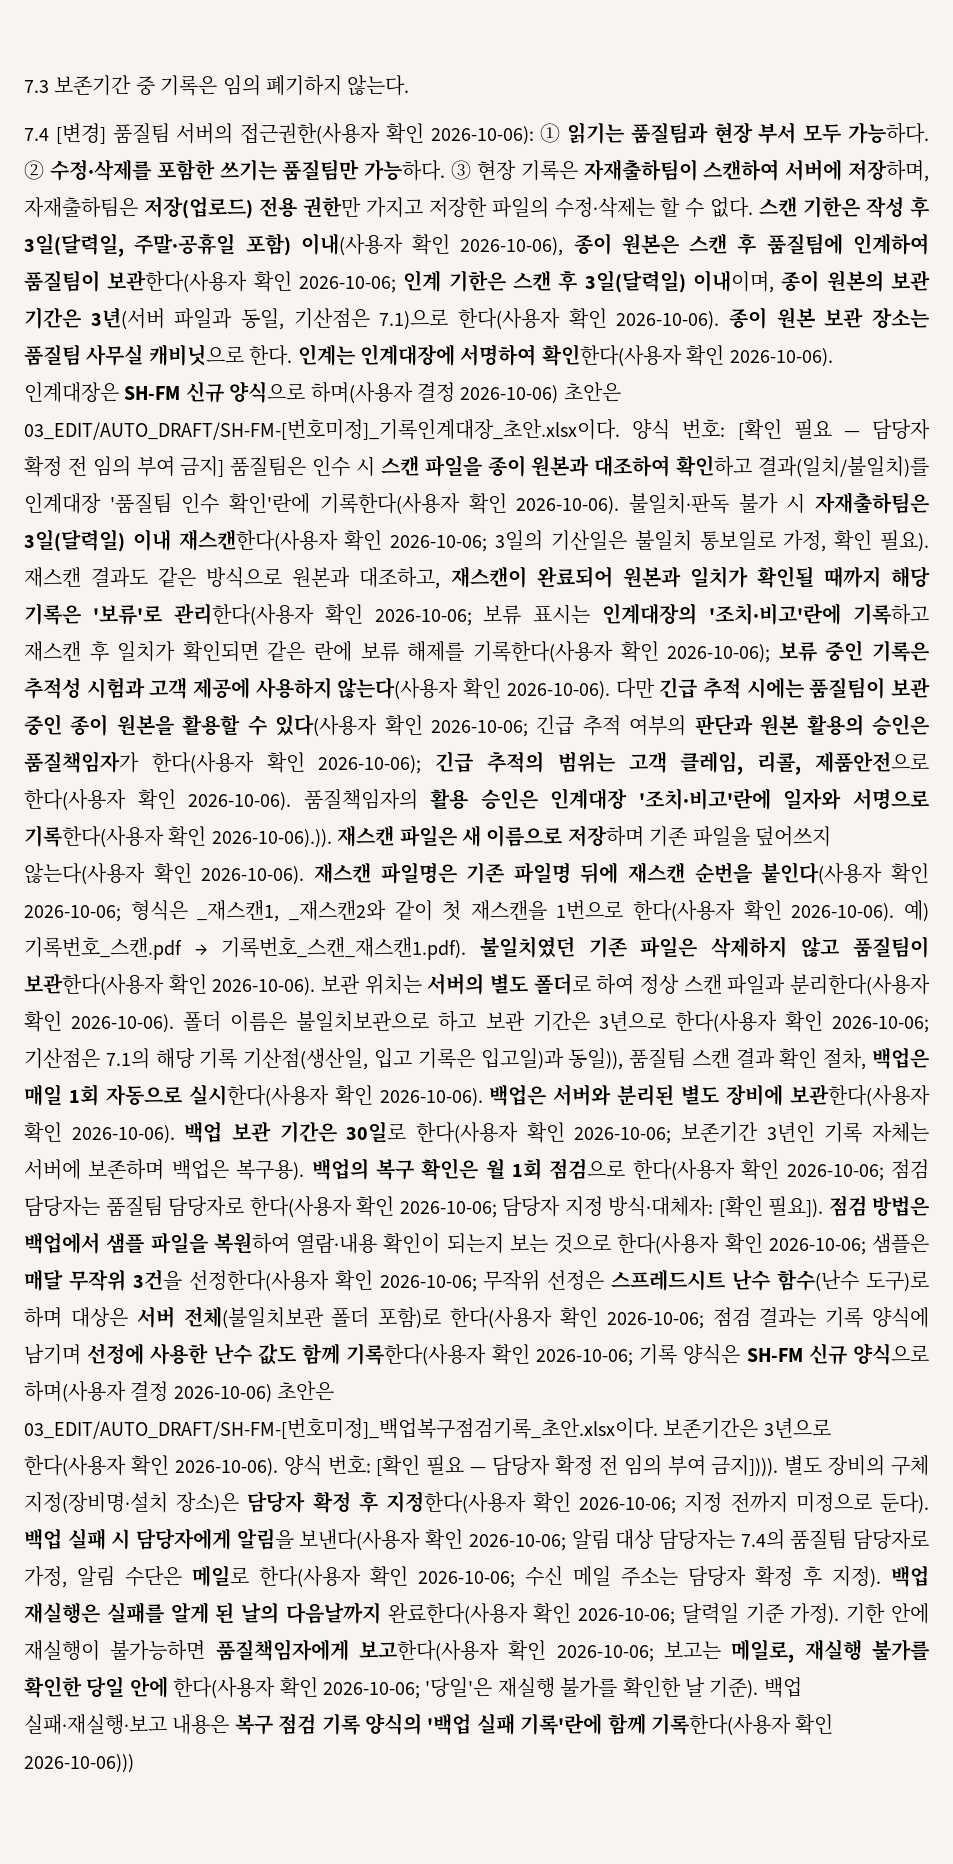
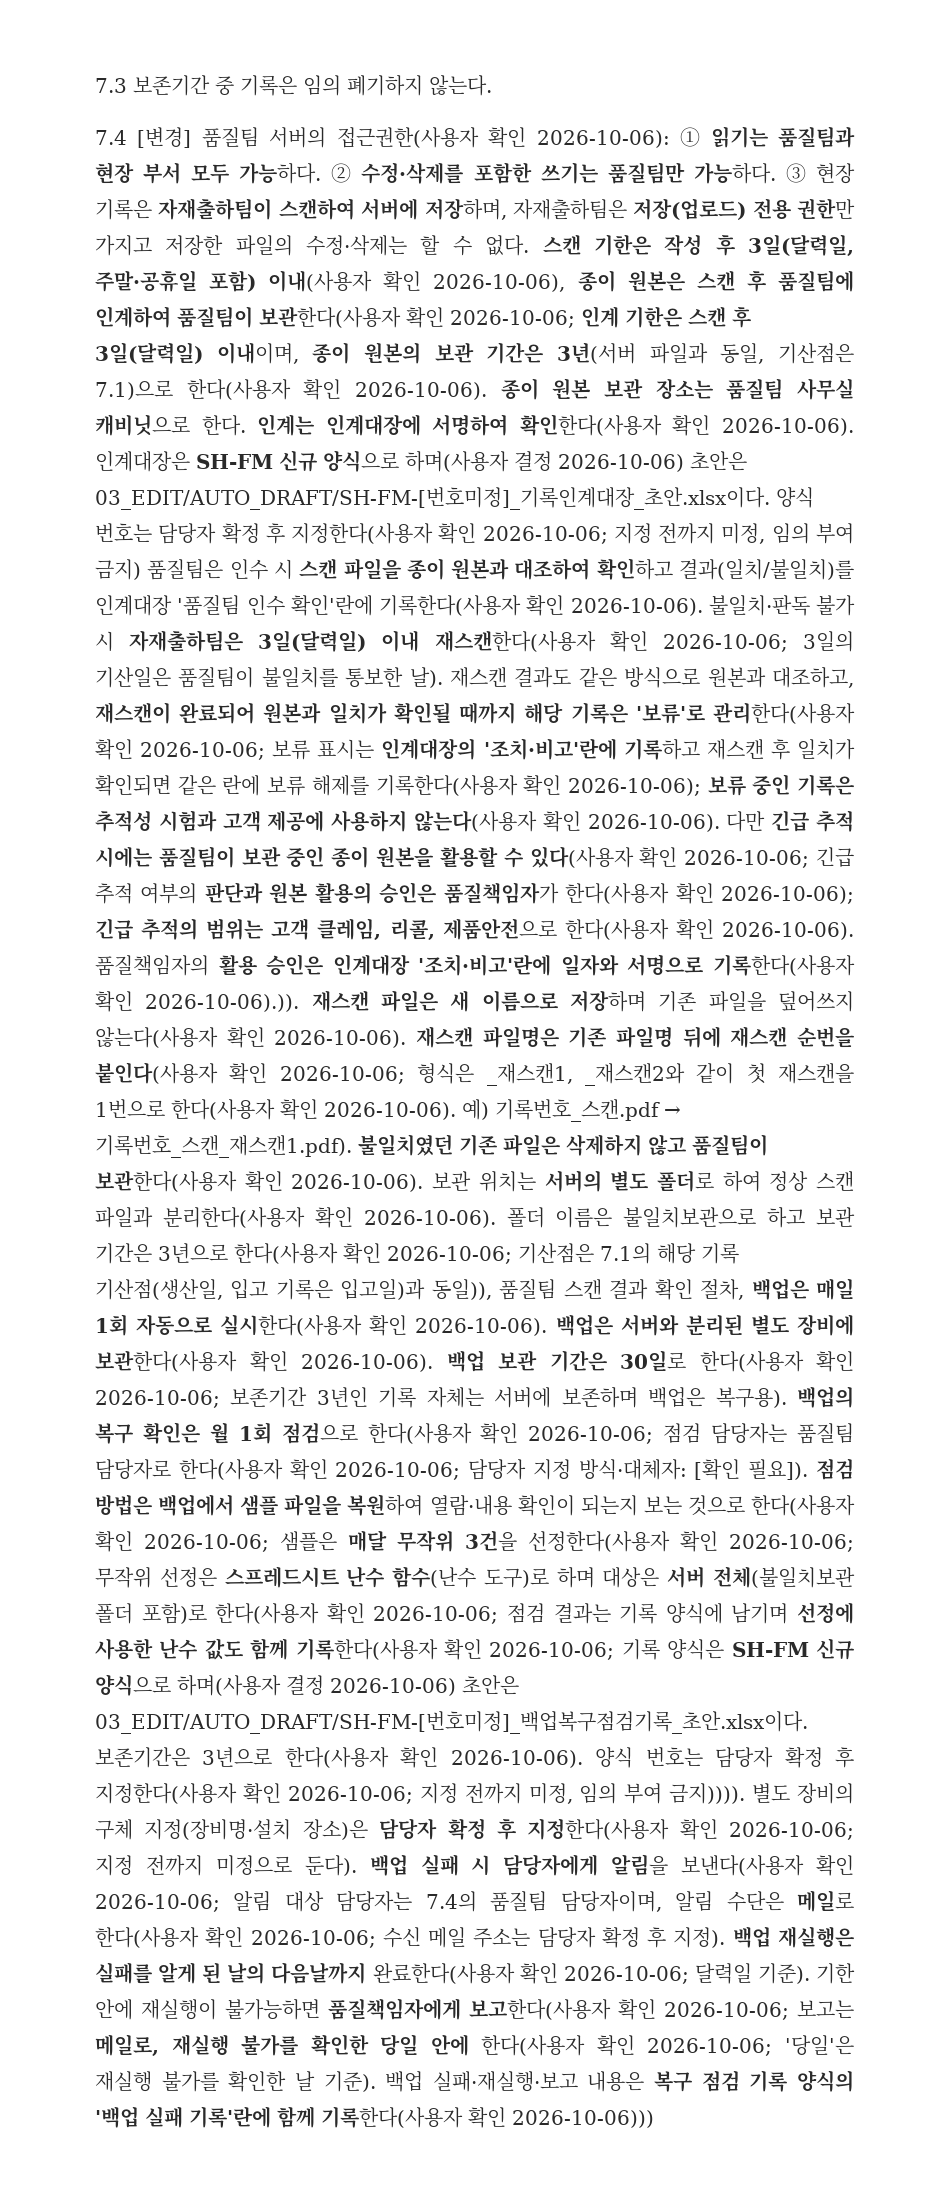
[682,419,930,440] [24,456,225,477] 번호: [확인 필요 — 담당자 확정 전 임의 부여 금지] -> [95,523,854,544] [95,559,141,580] 번호는 담당자 확정 후 지정한다(사용자 확인 2026-10-06; 지정 전까지 미정, 임의 부여 금지)
[634,530,930,552] 불일치 통보일로 가정, 확인 필요). -> [178,667,443,688] 품질팀이 불일치를 통보한 날).
[327,1455,779,1477] 번호: [확인 필요 — 담당자 확정 전 임의 부여 금지]))). -> [645,1747,855,1768] [95,1783,746,1804] 번호는 담당자 확정 후 지정한다(사용자 확인 2026-10-06; 지정 전까지 미정, 임의 부여 금지)))).
[853,1529,930,1550] [24,1566,67,1588] 담당자로 가정, -> [560,1891,662,1912] 담당자이며,
[745,1603,840,1625] 기준 가정). -> [757,1963,810,1984] 기준).

